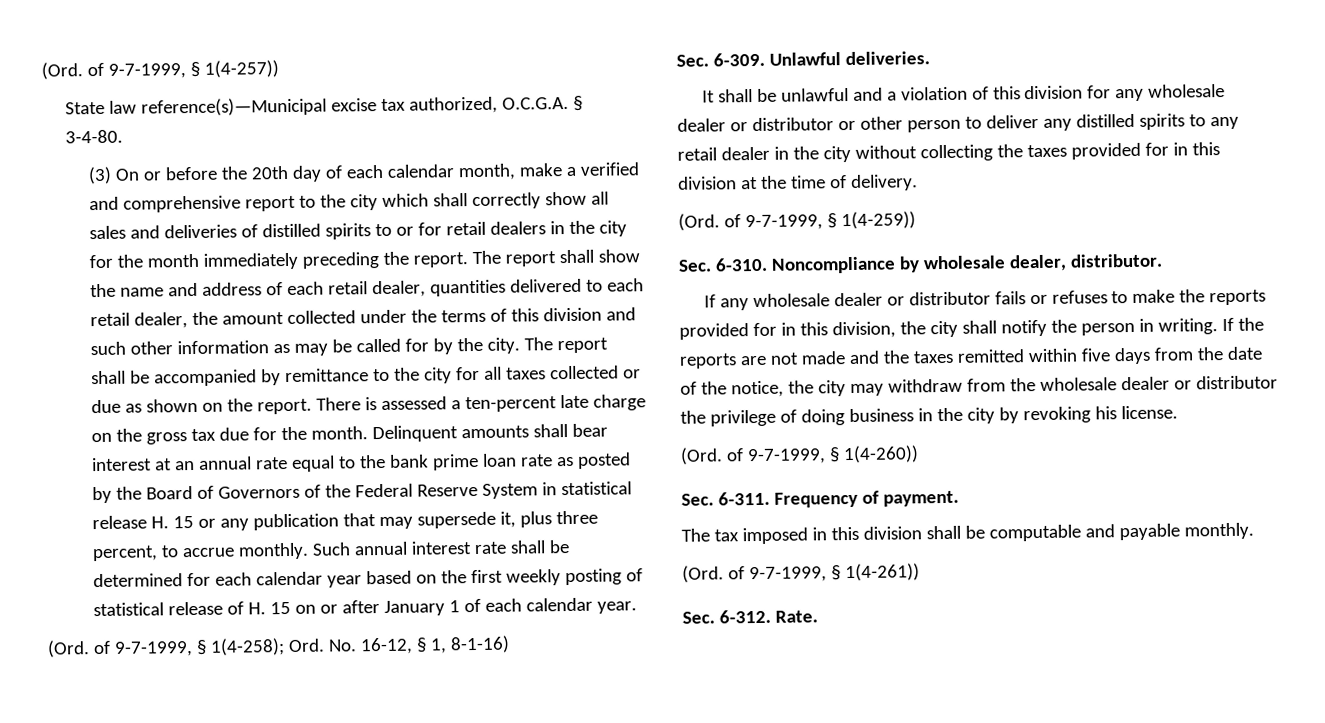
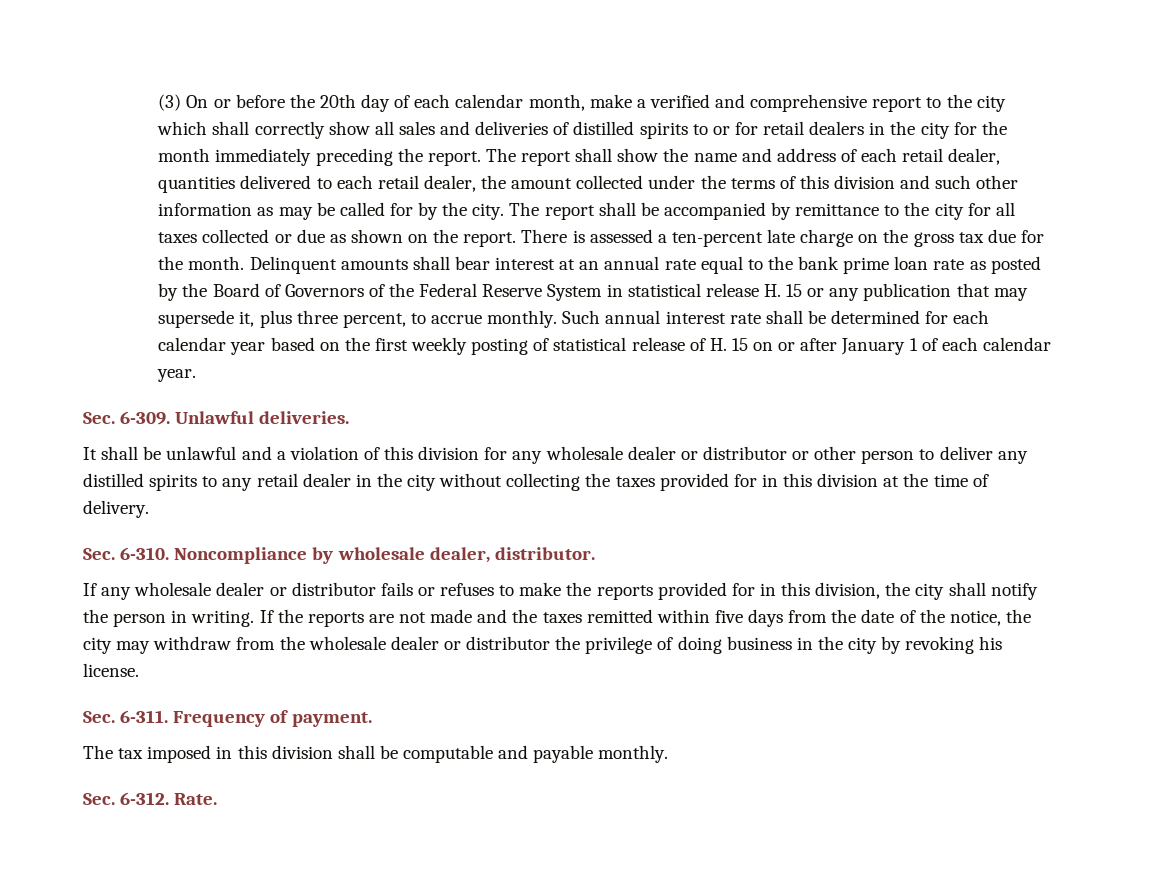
[41,60,279,80] [64,95,583,117] [64,129,123,144] (Ord. of 9-7-1999, § 1(4-257)) // State law reference(s)—Municipal excise tax authorized, O.C.G.A. § 3-4-80. // -> (158, 102) none
[47,635,510,658] // (Ord. of 9-7-1999, § 1(4-258); Ord. No. 16-12, § 1, 8-1-16) -> (197, 375) none
[678,211,916,231] // (Ord. of 9-7-1999, § 1(4-259)) -> (149, 509) none
[680,445,919,465] // (Ord. of 9-7-1999, § 1(4-260)) -> (139, 670) none
[682,563,920,583] // (Ord. of 9-7-1999, § 1(4-261)) -> (669, 754) none

